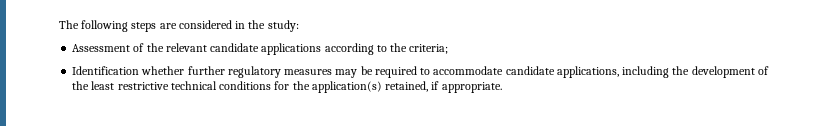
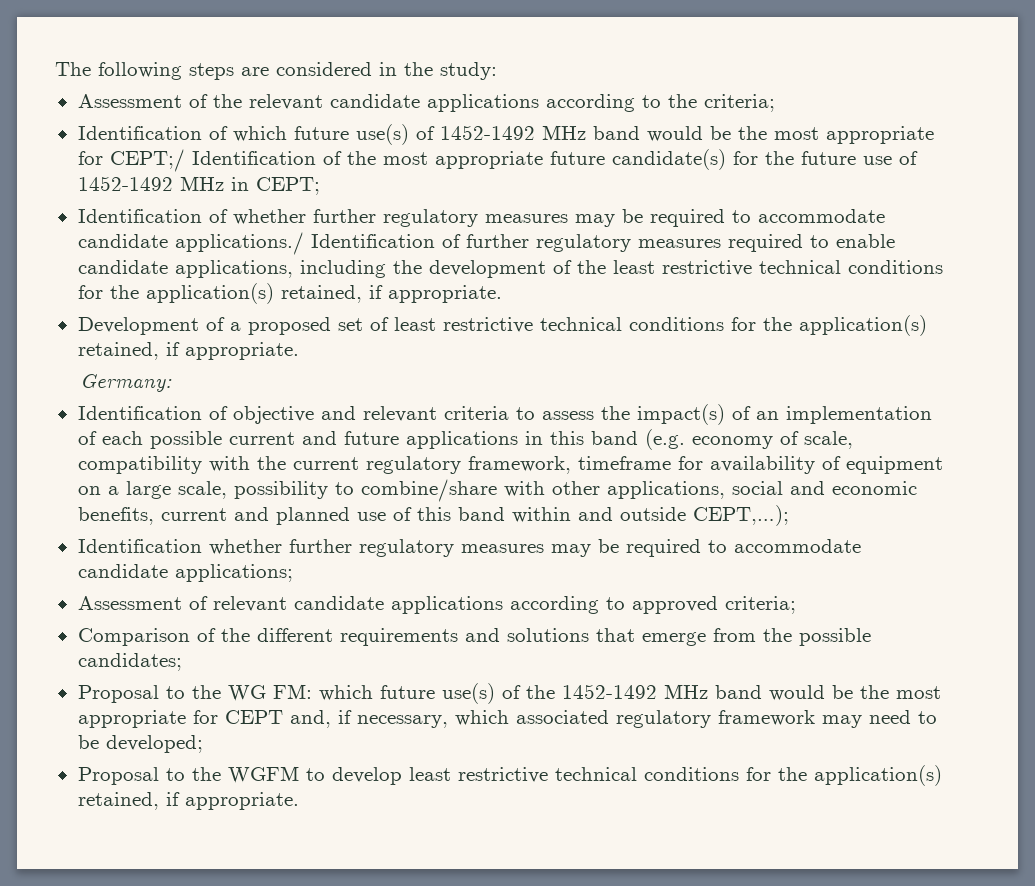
(140, 70) none -> [208,124,934,145] [77,149,918,172] [77,176,320,195] [77,209,228,223] of which future use(s) of 1452-1492 MHz band would be the most appropriate for CEPT;/ Identification of the most appropriate future candidate(s) for the future use of 1452-1492 MHz in CEPT; // Identification of
(555, 70) none -> [174,232,895,255] [77,260,168,274] applications./ Identification of further regulatory measures required to enable candidate
(502, 87) none -> [77,315,927,336] [77,342,299,360] [80,374,173,392] [77,404,932,425] [77,429,853,450] [77,456,943,474] [77,479,917,502] [77,505,789,526] [77,539,861,557] [77,564,293,582] [77,596,796,614] [77,628,871,646] [77,653,182,671] [77,683,941,704] [77,710,937,728] [77,735,203,753] [77,765,942,786] [77,792,299,810] // Development of a proposed set of least restrictive technical conditions for the application(s) retained, if appropriate. // Germany: // Identification of objective and relevant criteria to assess the impact(s) of an implementation of each possible current and future applications in this band (e.g. economy of scale, compatibility with the current regulatory framework, timeframe for availability of equipment on a large scale, possibility to combine/share with other applications, social and economic benefits, current and planned use of this band within and outside CEPT,…); // Identification whether further regulatory measures may be required to accommodate candidate applications; // Assessment of relevant candidate applications according to approved criteria; // Comparison of the different requirements and solutions that emerge from the possible candidates; // Proposal to the WG FM: which future use(s) of the 1452-1492 MHz band would be the most appropriate for CEPT and, if necessary, which associated regulatory framework may need to be developed; // Proposal to the WGFM to develop least restrictive technical conditions for the application(s) retained, if appropriate.

